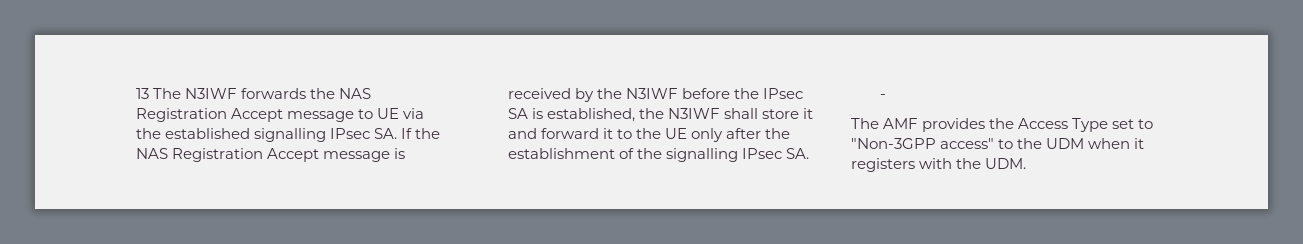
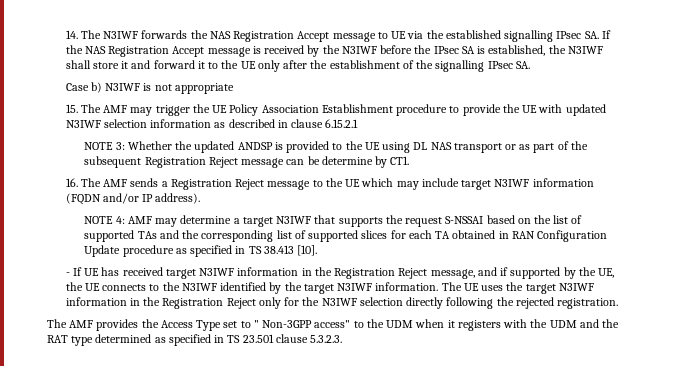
[135,88,149,99] 13 -> [65,30,78,39] 14.
[879,94,886,99] - -> [65,82,234,94] [65,104,606,116] [65,119,359,128] [84,141,588,153] [84,156,410,168] [65,178,594,190] [65,193,201,205] [84,215,583,227] [84,230,607,242] [84,245,318,257] [65,267,615,279] [65,282,594,294] [65,297,619,309] Case b) N3IWF is not appropriate // 15. The AMF may trigger the UE Policy Association Establishment procedure to provide the UE with updated N3IWF selection information as described in clause 6.15.2.1 // NOTE 3: Whether the updated ANDSP is provided to the UE using DL NAS transport or as part of the subsequent Registration Reject message can be determine by CT1. // 16. The AMF sends a Registration Reject message to the UE which may include target N3IWF information (FQDN and/or IP address). // NOTE 4: AMF may determine a target N3IWF that supports the request S-NSSAI based on the list of supported TAs and the corresponding list of supported slices for each TA obtained in RAN Configuration Update procedure as specified in TS 38.413 [10]. // - If UE has received target N3IWF information in the Registration Reject message, and if supported by the UE, the UE connects to the N3IWF identified by the target N3IWF information. The UE uses the target N3IWF information in the Registration Reject only for the N3IWF selection directly following the rejected registration.
[851,138,936,149] "Non-3GPP -> [253,320,313,328] " Non-3GPP
[985,158,1027,169] UDM. -> [549,319,620,328] [47,334,343,346] UDM and the RAT type determined as specified in TS 23.501 clause 5.3.2.3.

